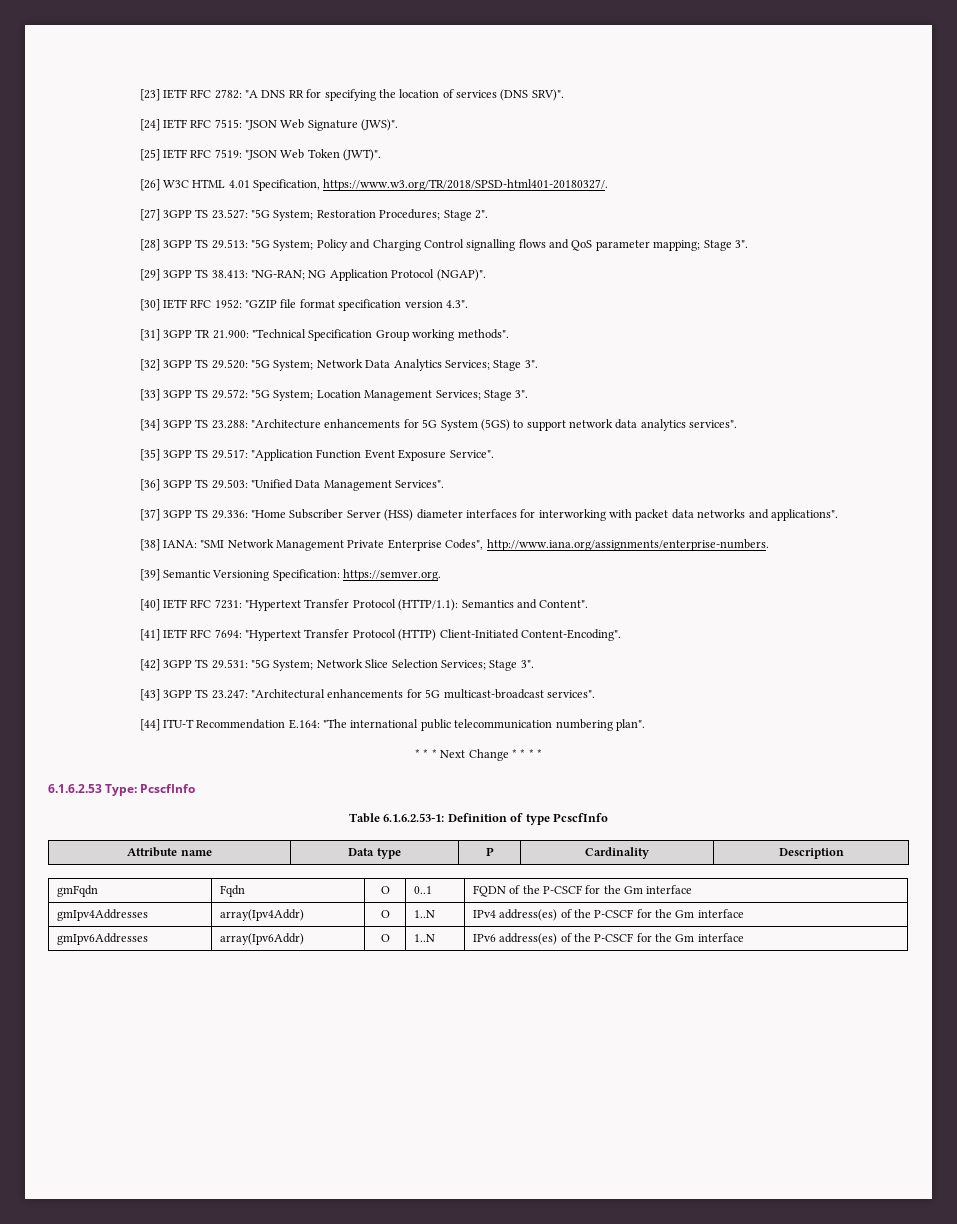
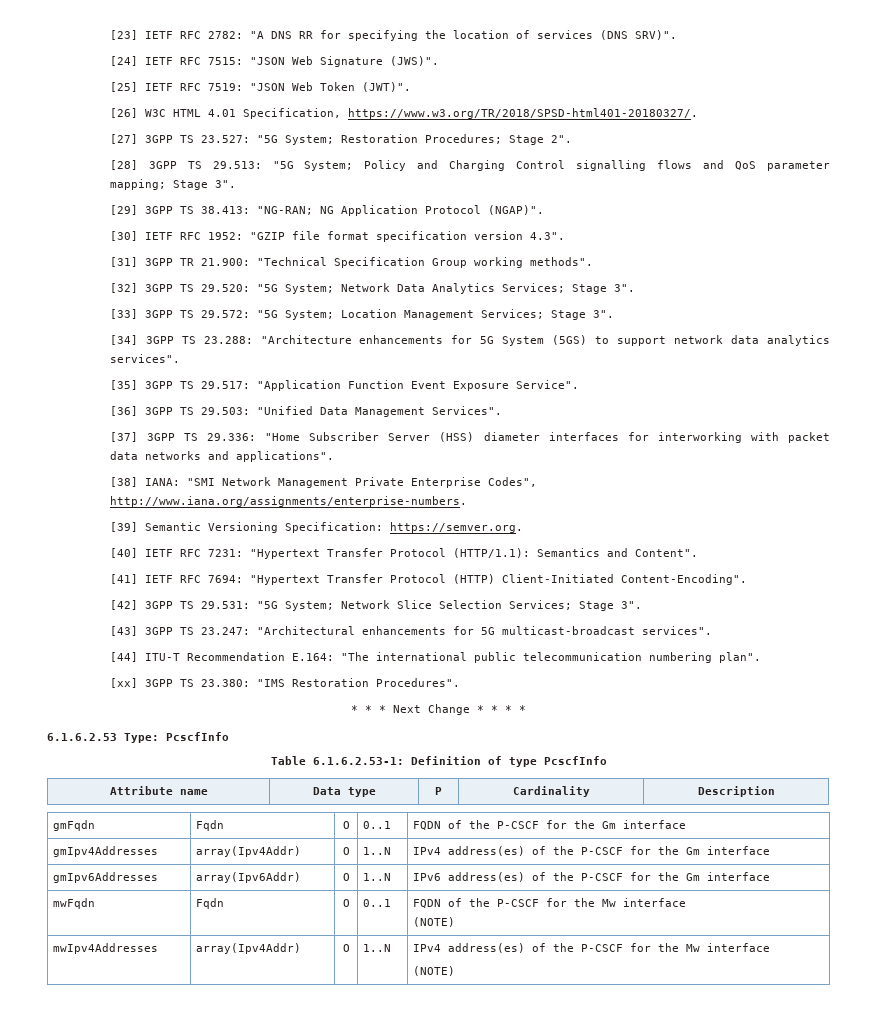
(645, 725) none -> [109,678,460,688] // [xx] 3GPP TS 23.380: "IMS Restoration Procedures".
(744, 937) none -> [52,898,95,909] [195,898,224,909] [342,899,350,907] [362,899,391,907] [412,898,686,908] [412,917,455,927] [52,943,158,954] [195,943,301,954] [342,944,350,952] [362,944,391,952] [412,943,770,953] [412,966,455,976] // mwFqdn | Fqdn | O | 0..1 | FQDN of the P-CSCF for the Mw interface // (NOTE) // mwIpv4Addresses | array(Ipv4Addr) | O | 1..N | IPv4 address(es) of the P-CSCF for the Mw interface // (NOTE)

